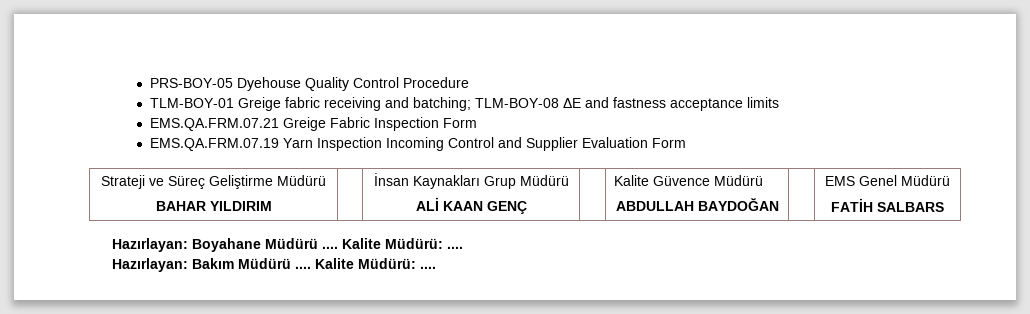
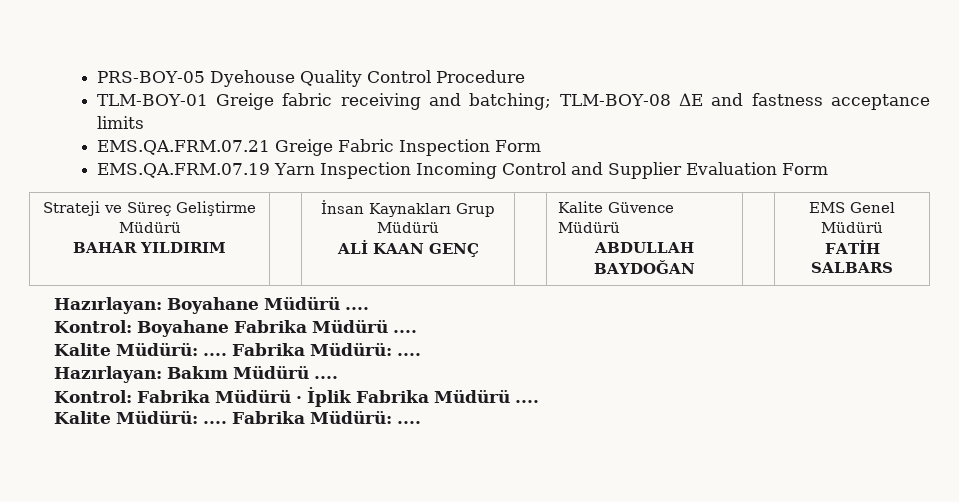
[341,238,463,249] Kalite Müdürü: .... -> [53,320,417,337] [53,343,421,356] // Kontrol: Boyahane Fabrika Müdürü .... // Kalite Müdürü: .... Fabrika Müdürü: ....
[314,258,354,269] Kalite -> [53,387,539,407] [53,411,305,424] // Kontrol: Fabrika Müdürü · İplik Fabrika Müdürü .... // Kalite Müdürü: .... Fabrika

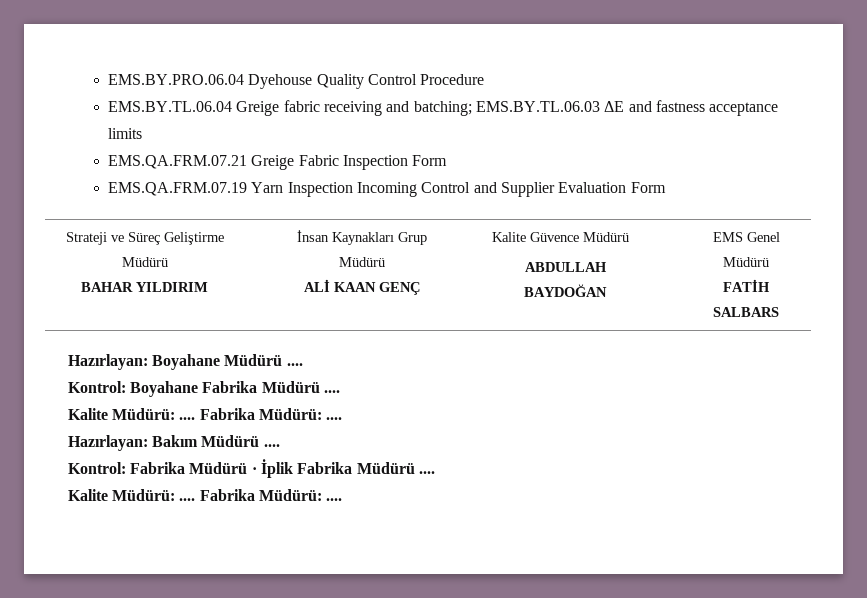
[96,71,205,83] PRS-BOY-05 -> [108,74,245,85] EMS.BY.PRO.06.04
[96,94,208,106] TLM-BOY-01 -> [108,101,233,112] EMS.BY.TL.06.04
[559,94,671,106] TLM-BOY-08 -> [476,101,601,112] EMS.BY.TL.06.03

